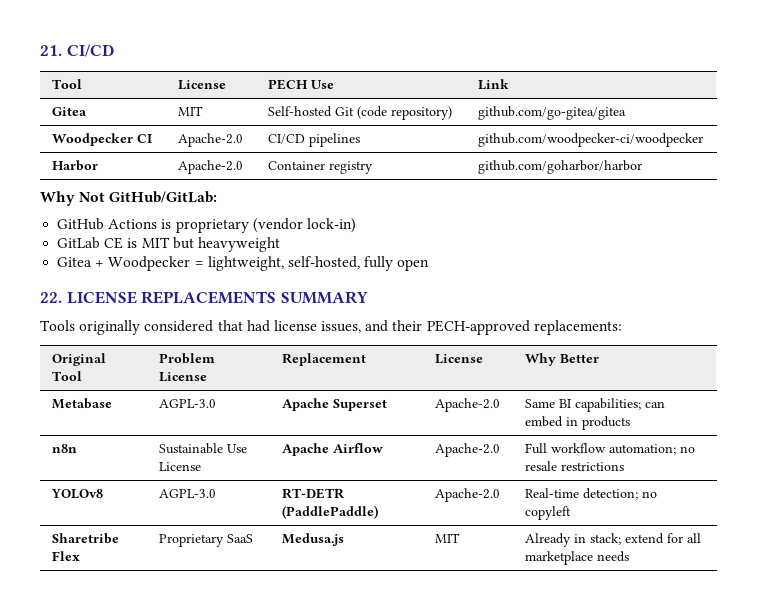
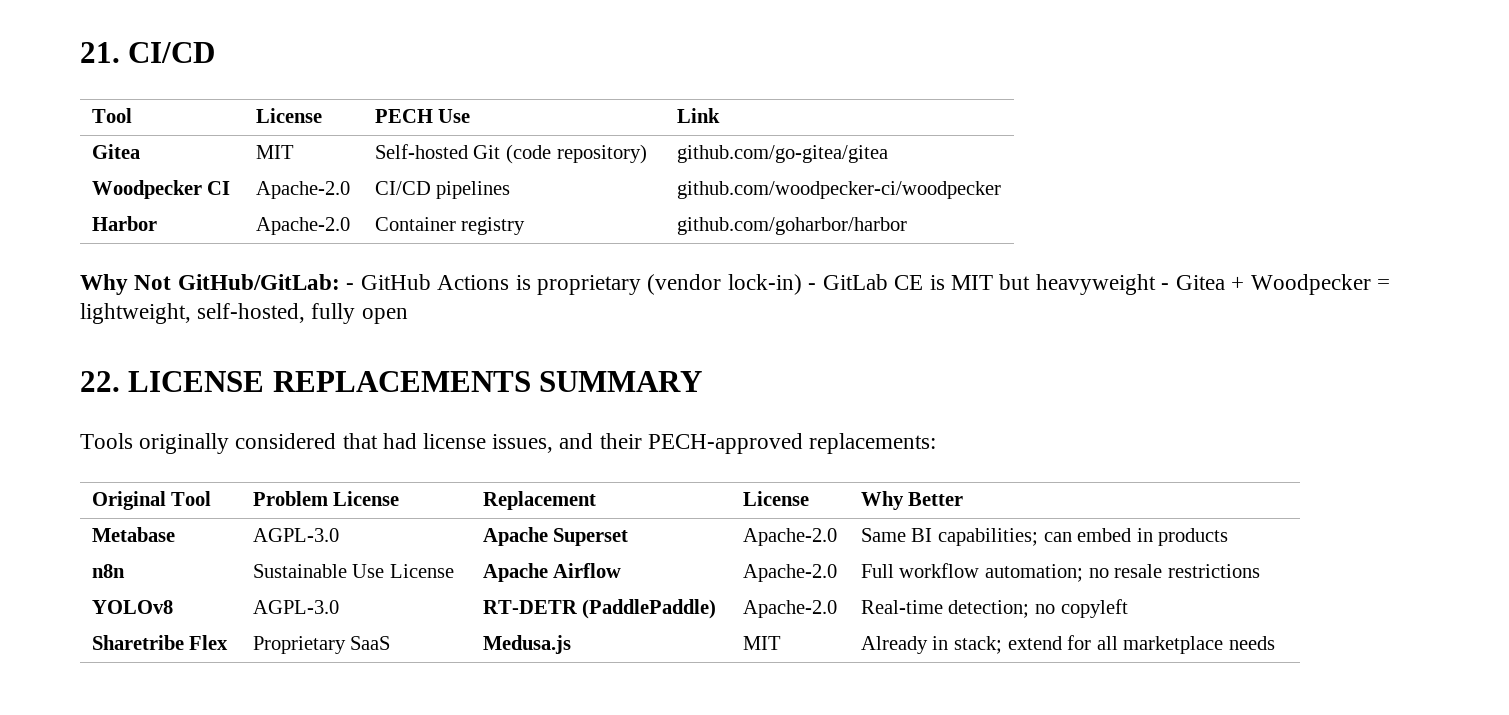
(218, 197) // -> [346,283,355,290] -
(356, 225) // -> [808,283,817,290] -
(280, 244) // -> [1161,283,1170,290] -

